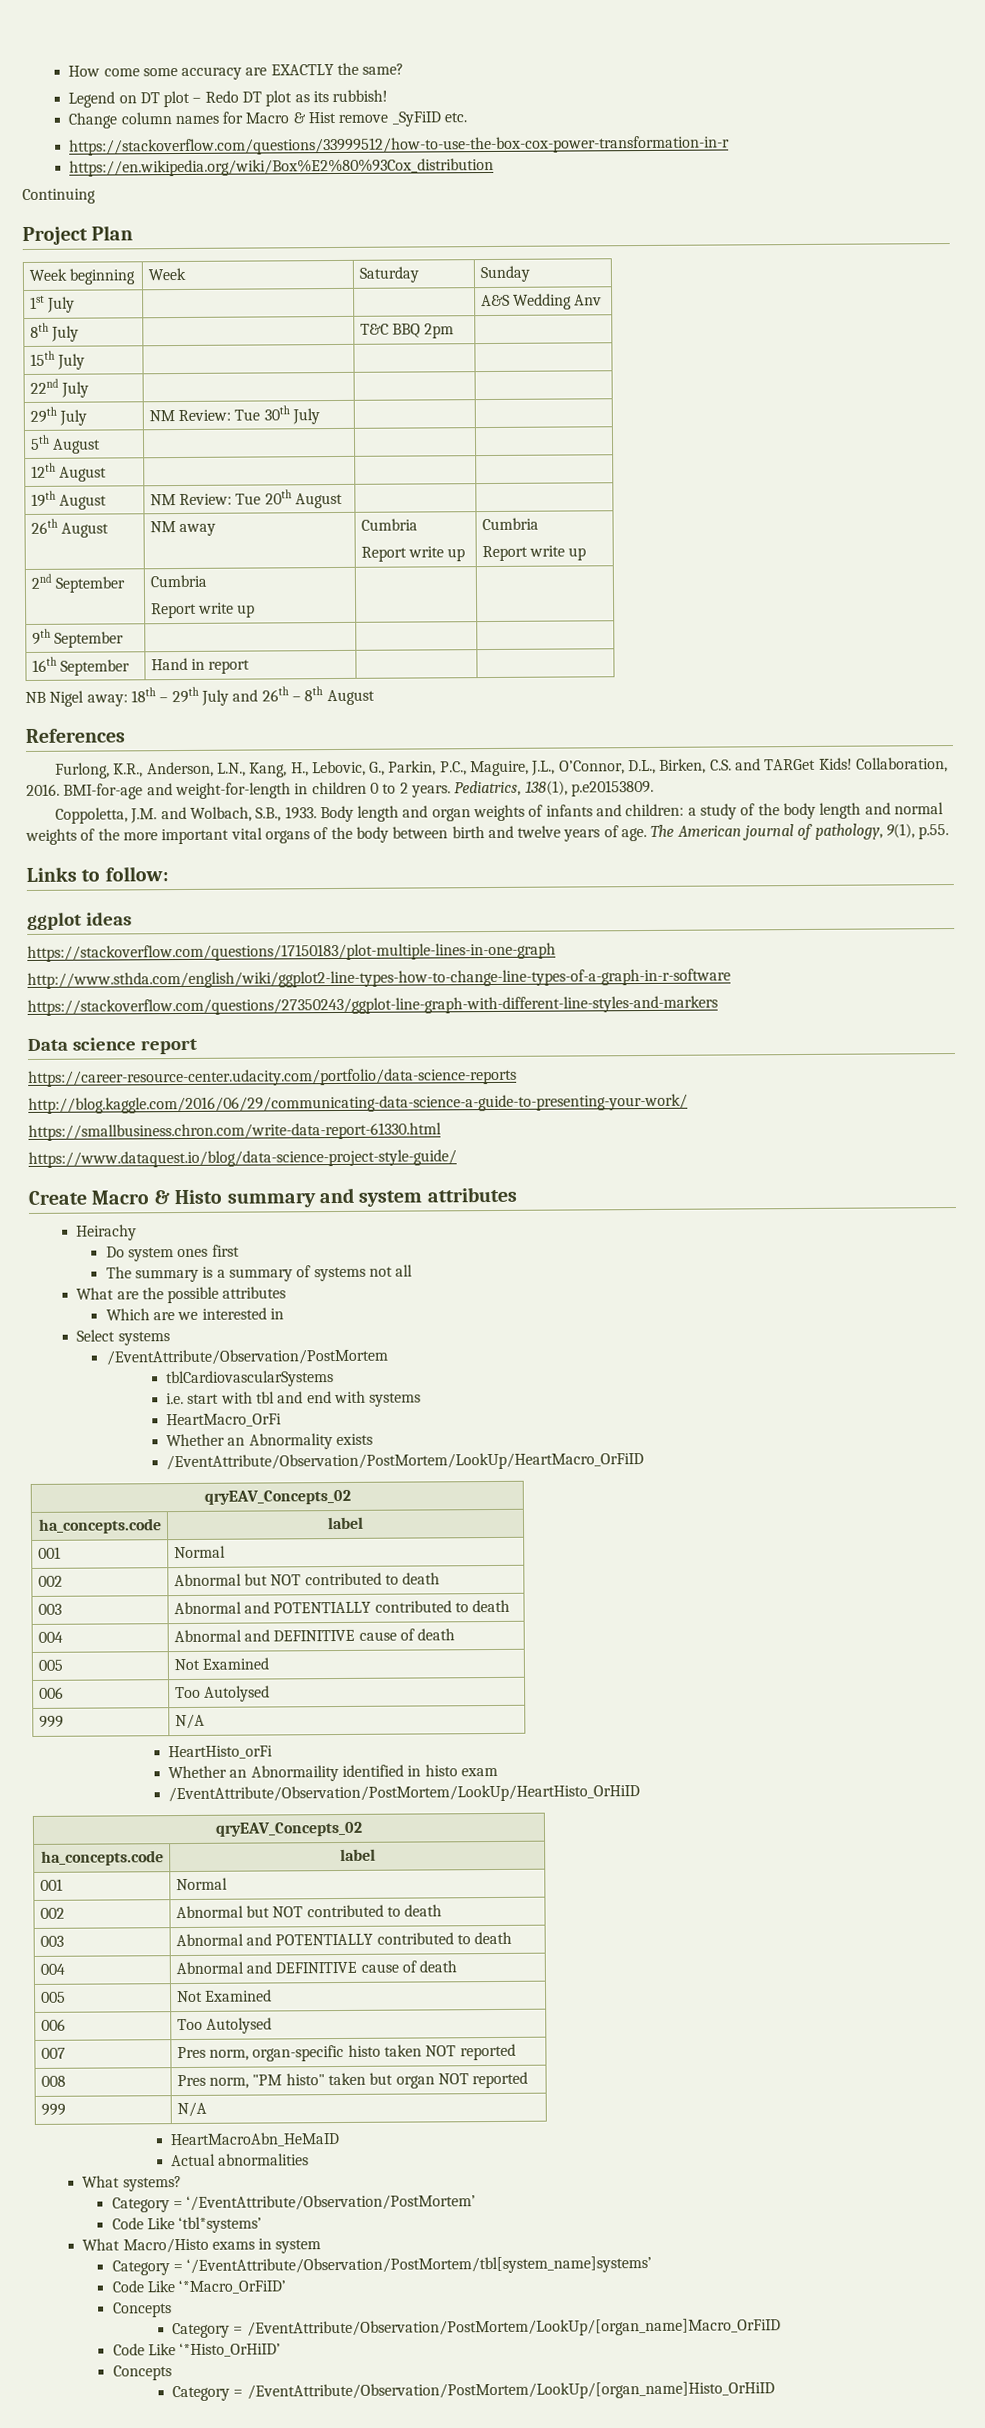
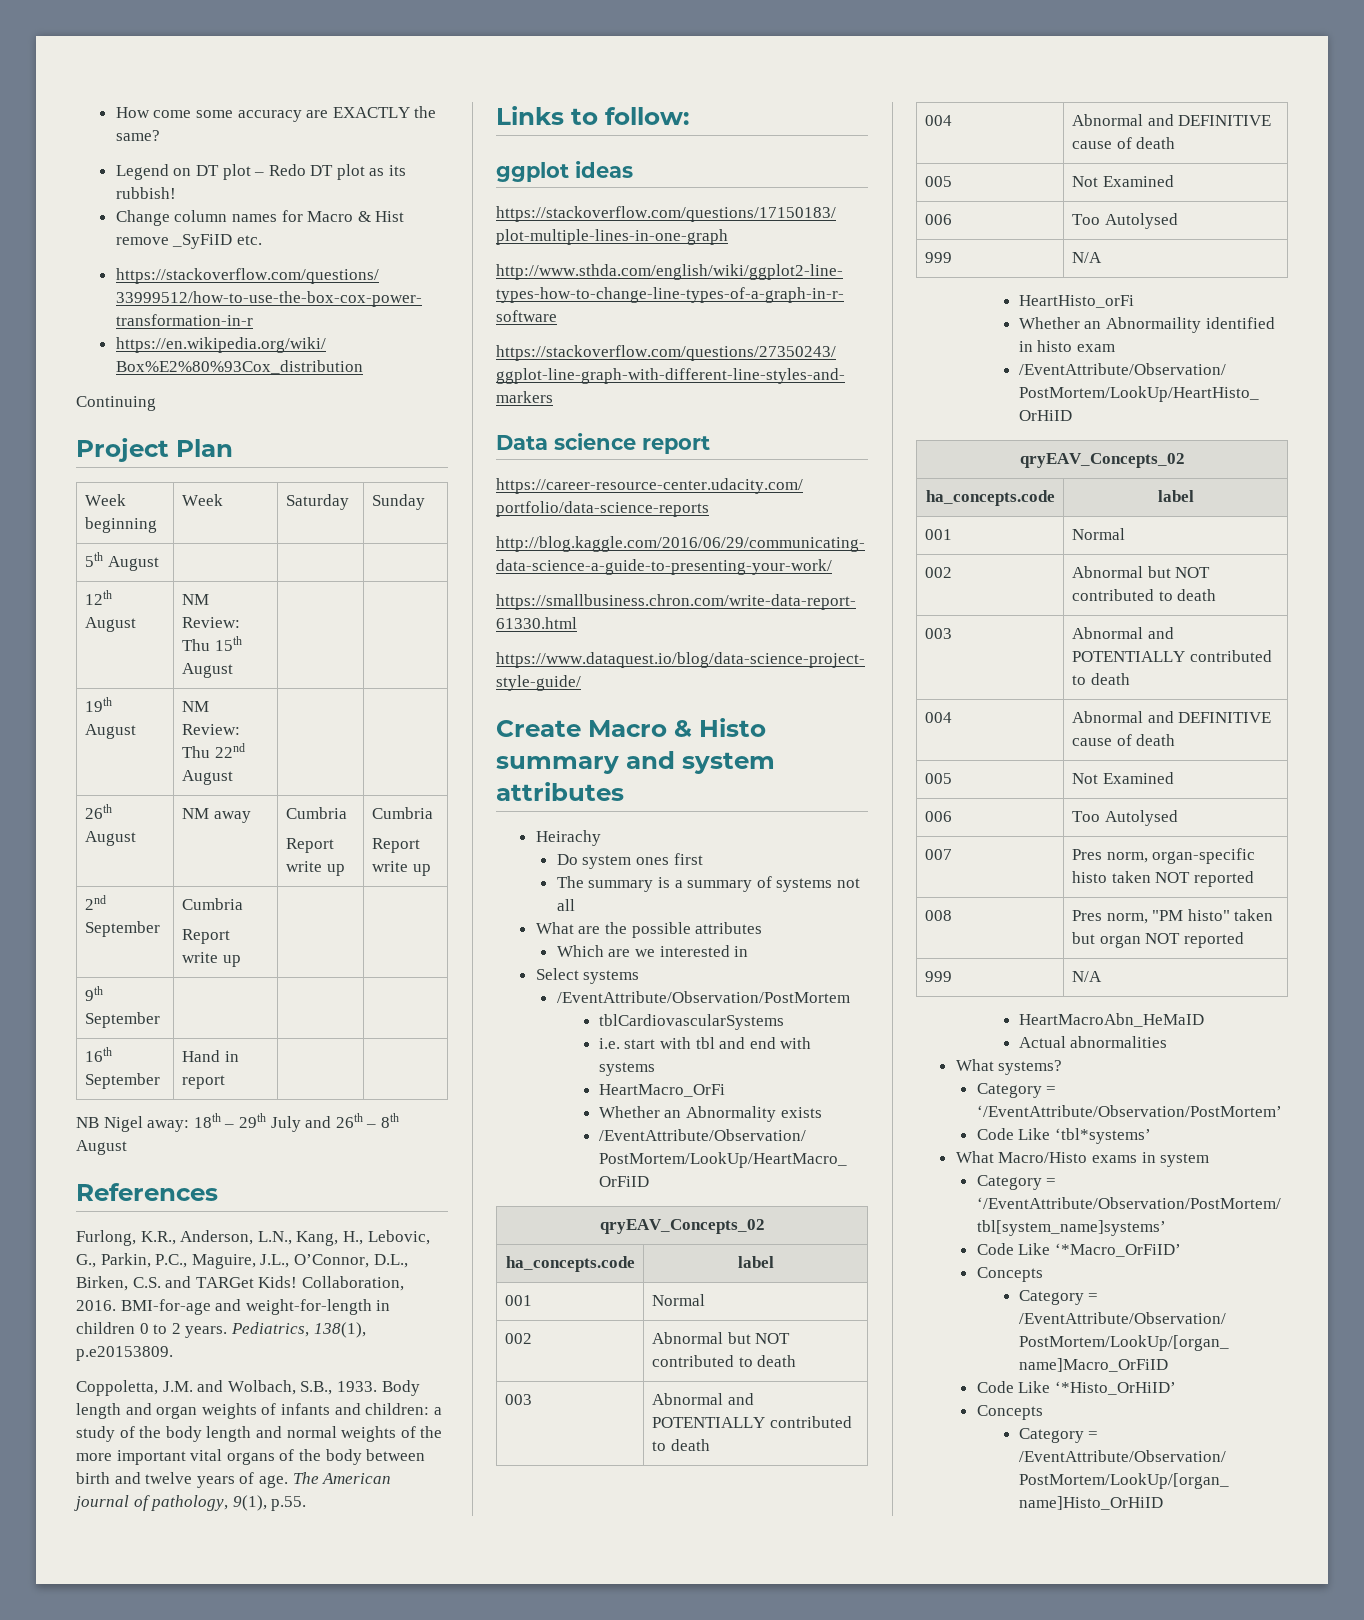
[29,295,75,313] [480,293,603,310] [29,322,79,342] [359,323,455,339] [29,350,85,370] [29,378,89,398] [29,406,87,426] [148,405,320,425] // 1st July | | | A&S Wedding Anv // 8th July | | T&C BBQ 2pm | // 15th July | | | // 22nd July | | | // 29th July | NM Review: Tue 30th July | | -> (425, 502) none
(107, 474) none -> [181,594,209,605] [181,617,240,628] [181,636,242,651] [181,663,233,678] NM Review: Thu 15th August
[235,489,292,505] Tue 20th -> [181,743,245,758] Thu 22nd

